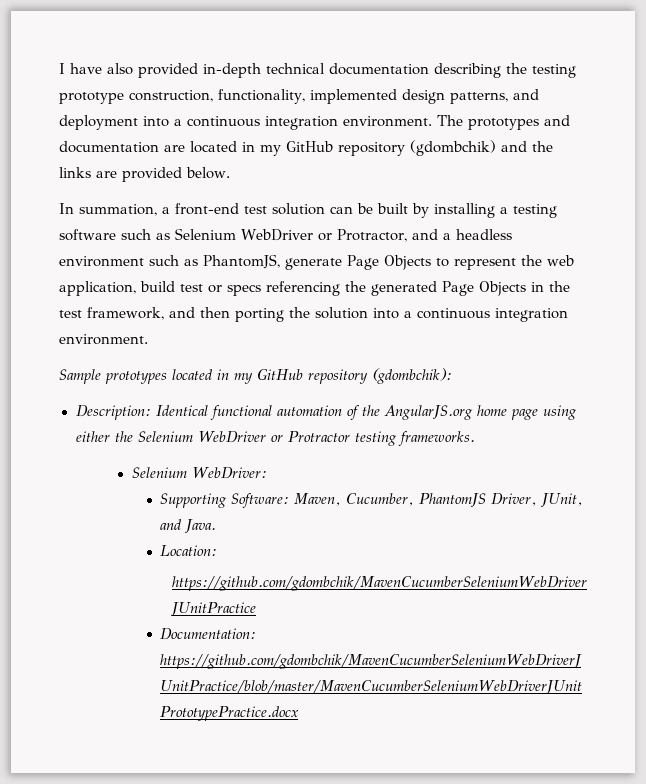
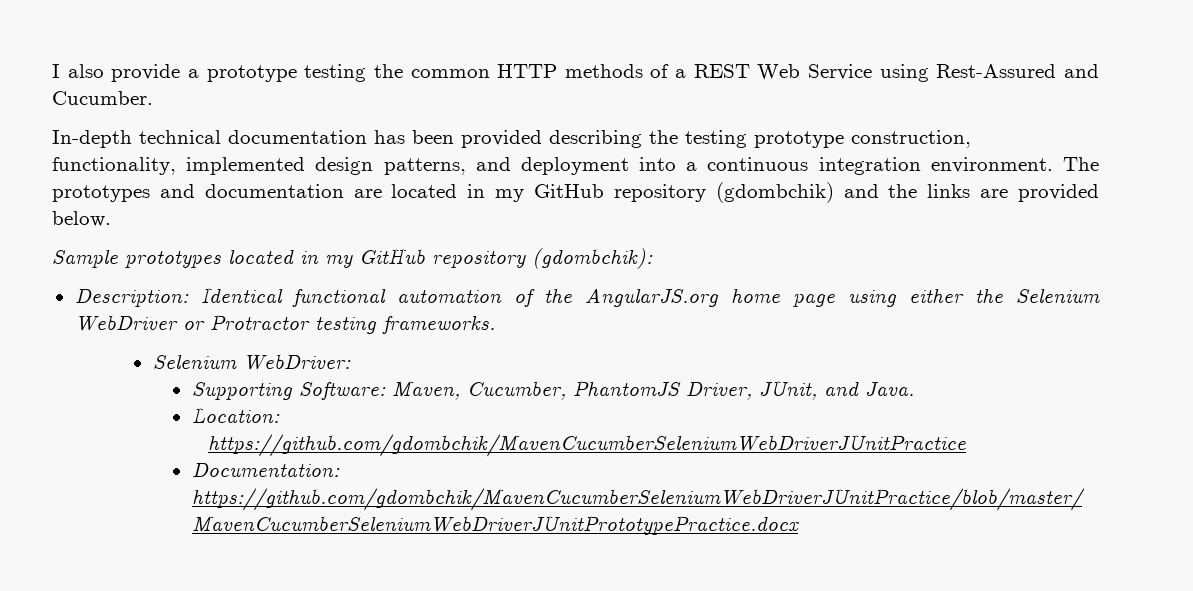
[70,63,429,78] have also provided in-depth technical documentation -> [67,64,1099,82] [52,91,153,105] [52,130,542,148] also provide a prototype testing the common HTTP methods of a REST Web Service using Rest-Assured and Cucumber. // In-depth technical documentation has been provided
[59,203,557,218] [59,228,512,242] [59,254,574,270] [59,281,570,296] [59,307,568,322] [59,334,148,345] // In summation, a front-end test solution can be built by installing a testing software such as Selenium WebDriver or Protractor, and a headless environment such as PhantomJS, generate Page Objects to represent the web application, build test or specs referencing the generated Page Objects in the test framework, and then porting the solution into a continuous integration environment. -> (111, 219) none

